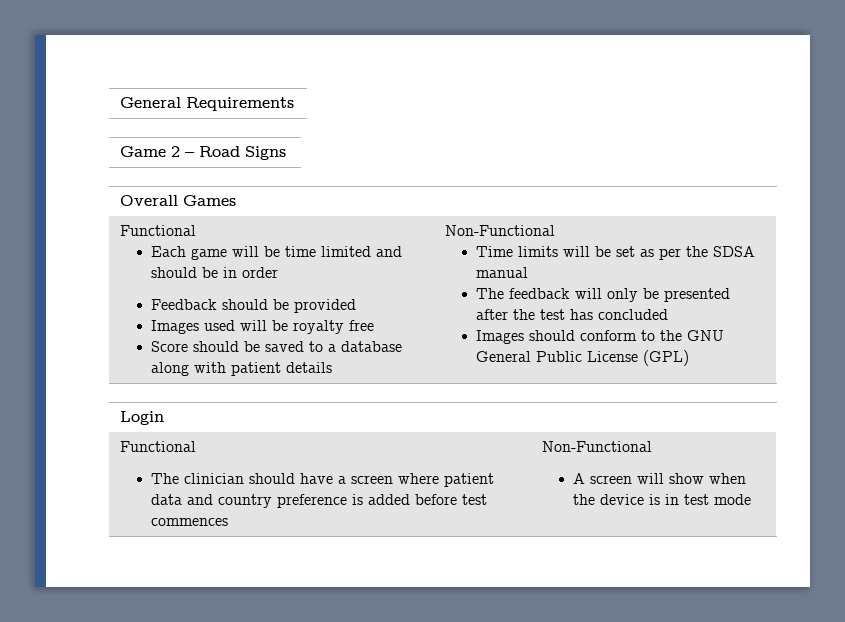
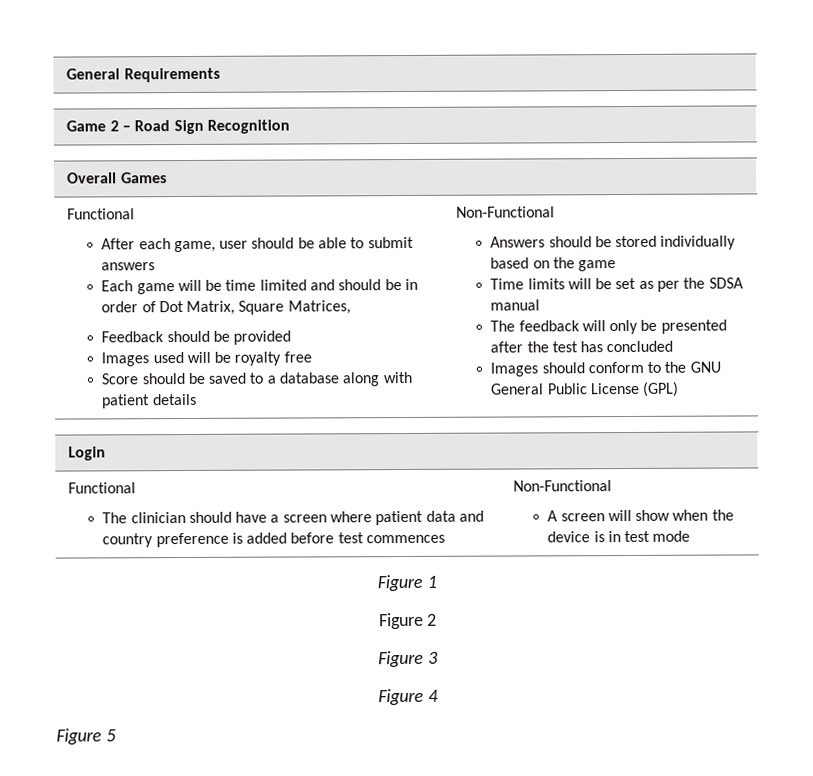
[245,146,287,160] Signs -> [173,119,290,135] Sign Recognition
(197, 230) none -> [101,236,414,253] [101,262,156,271] // After each game, user should be able to submit answers
(279, 272) none -> [141,300,351,315] of Dot Matrix, Square Matrices,
(556, 230) none -> [490,235,737,250] [490,257,617,272] // Answers should be stored individually based on the game
(752, 499) none -> [377,574,437,592] [378,612,438,630] [378,650,438,668] [378,688,439,706] [56,728,116,745] // Figure 1 // Figure 2 // Figure 3 // Figure 4 // Figure 5

